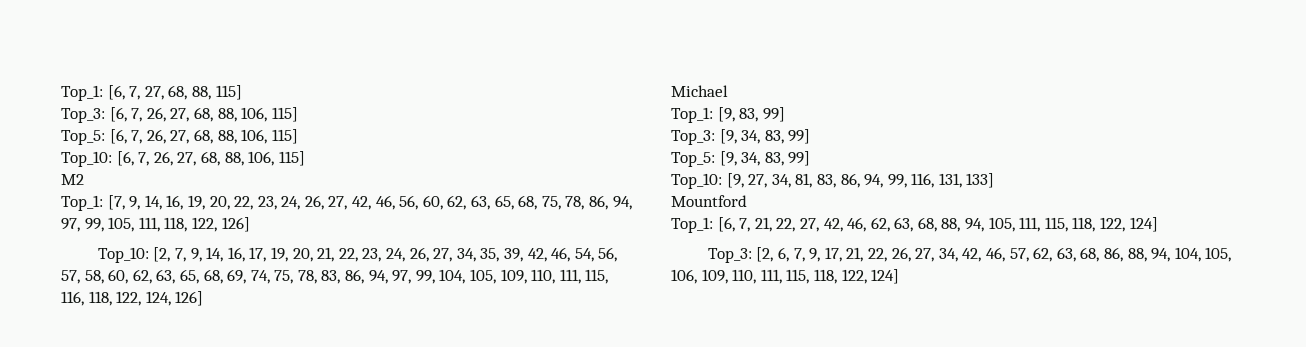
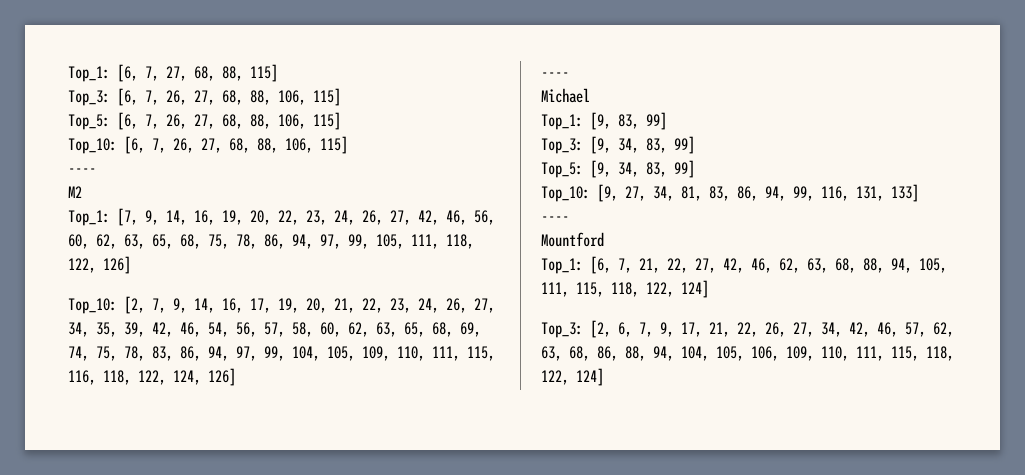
(305, 158) none -> [68,168,96,174] // ----
(204, 298) none -> [541,72,569,78] // ----
(995, 180) none -> [541,216,569,222] // ----

